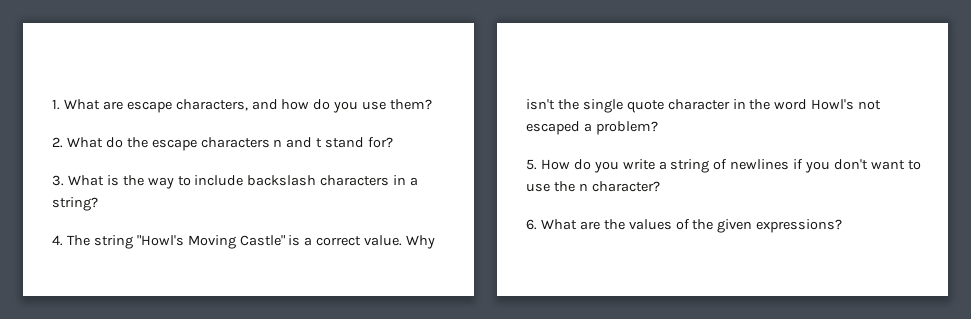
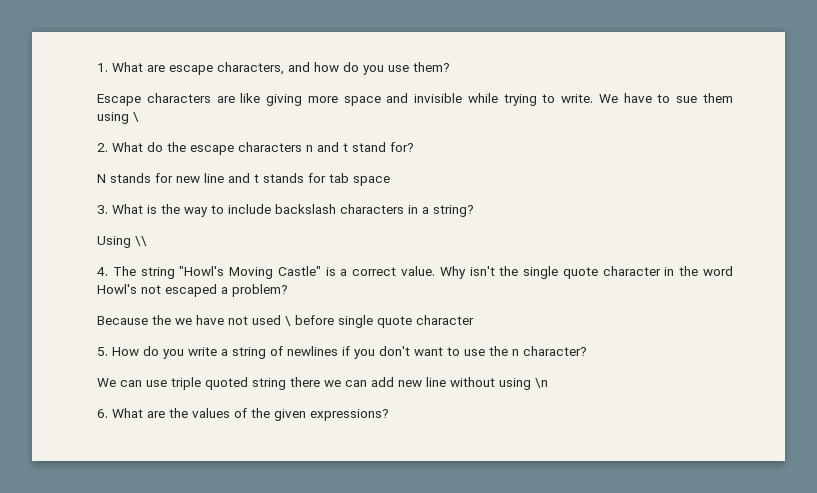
(433, 104) none -> [97,93,733,106] [97,112,139,124] // Escape characters are like giving more space and invisible while trying to write. We have to sue them using \
(394, 142) none -> [97,173,390,186] // N stands for new line and t stands for tab space
(98, 204) none -> [97,236,147,248] // Using \\
(658, 128) none -> [97,315,474,328] // Because the we have not used \ before single quote character
(660, 186) none -> [97,377,548,390] // We can use triple quoted string there we can add new line without using \n

